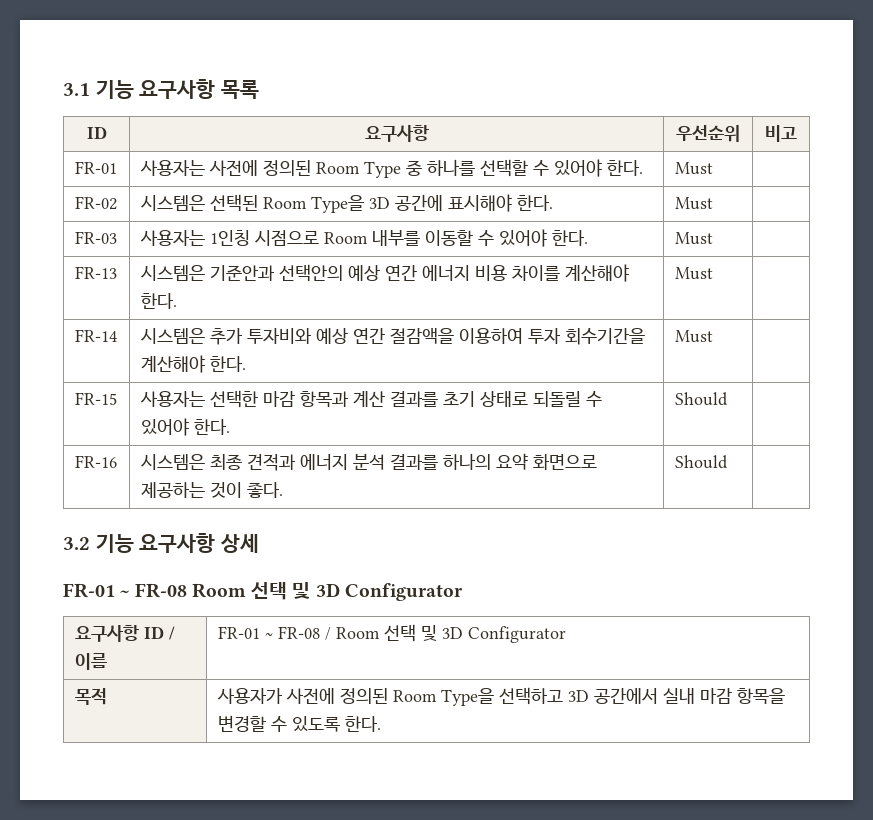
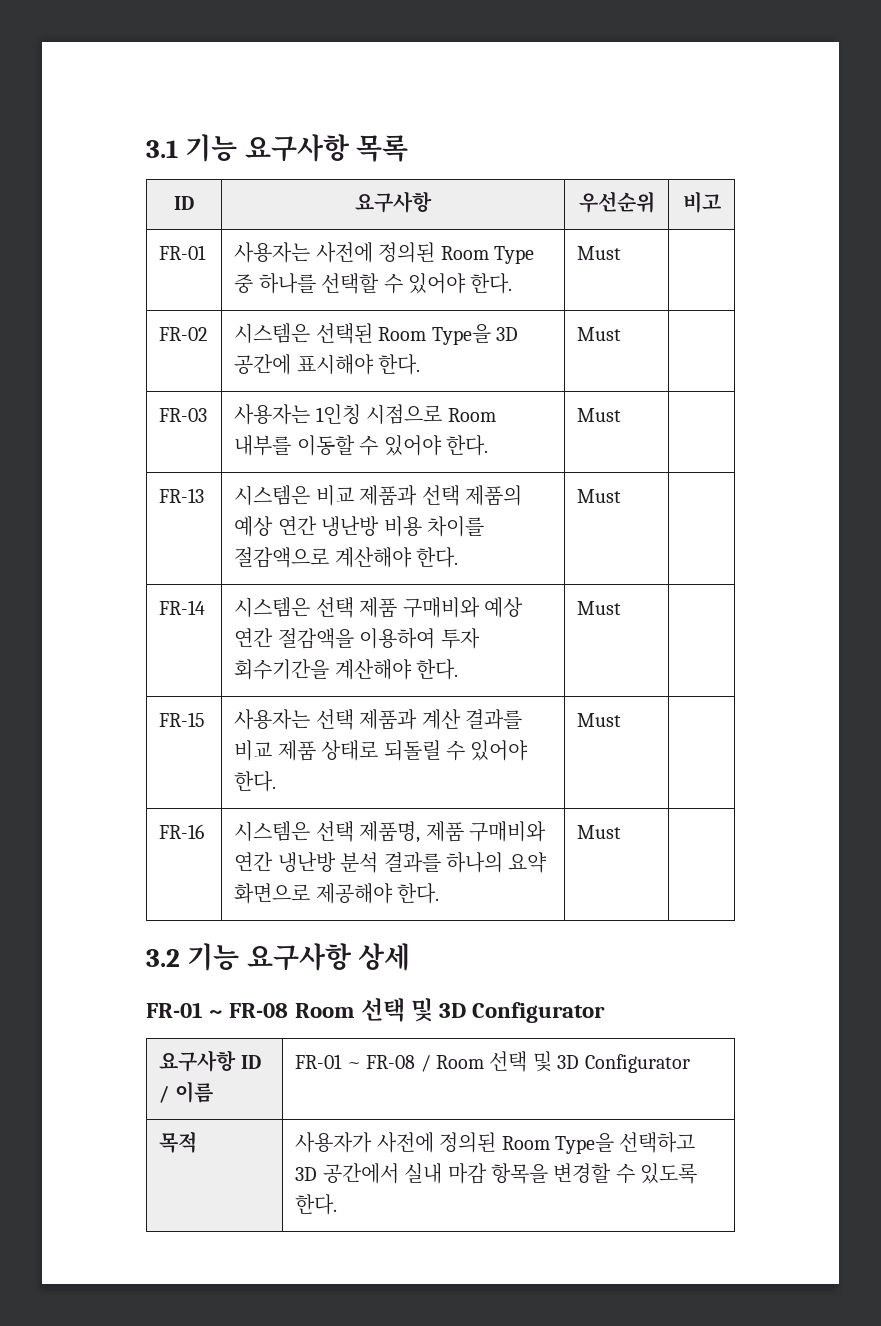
[209,264,470,282] 기준안과 선택안의 예상 연간 에너지 -> [315,485,522,506] [234,516,380,537] 비교 제품과 선택 제품의 예상 연간 냉난방
(560, 273) none -> [234,547,330,568] 절감액으로
[209,328,312,345] 추가 투자비와 -> [315,597,480,618] 선택 제품 구매비와
[209,390,475,408] 선택한 마감 항목과 계산 결과를 초기 -> [315,709,522,730] [234,740,316,761] 선택 제품과 계산 결과를 비교 제품
[674,392,728,406] Should -> [577,713,622,727] Must
[209,454,348,471] 최종 견적과 에너지 -> [315,821,546,843] [234,852,336,873] 선택 제품명, 제품 구매비와 연간 냉난방
[140,482,283,498] [674,455,728,469] 제공하는 것이 좋다. | Should -> [315,883,440,904] [577,825,622,839] 제공해야 한다. | Must

